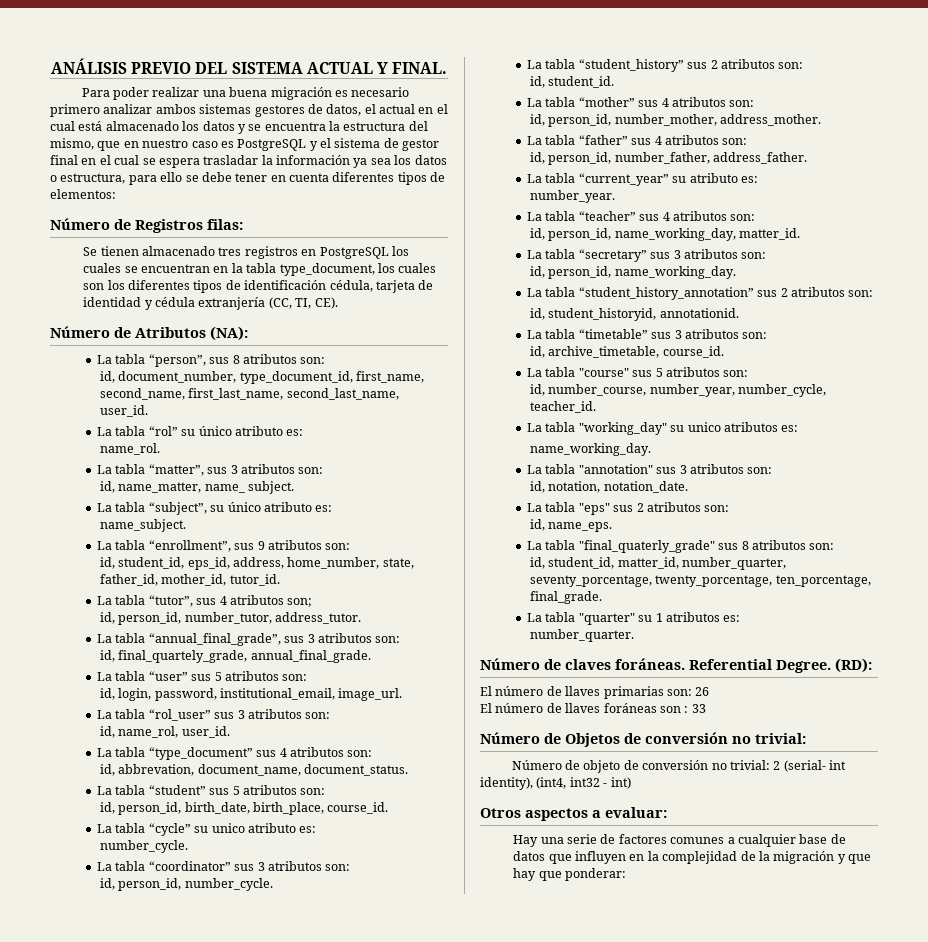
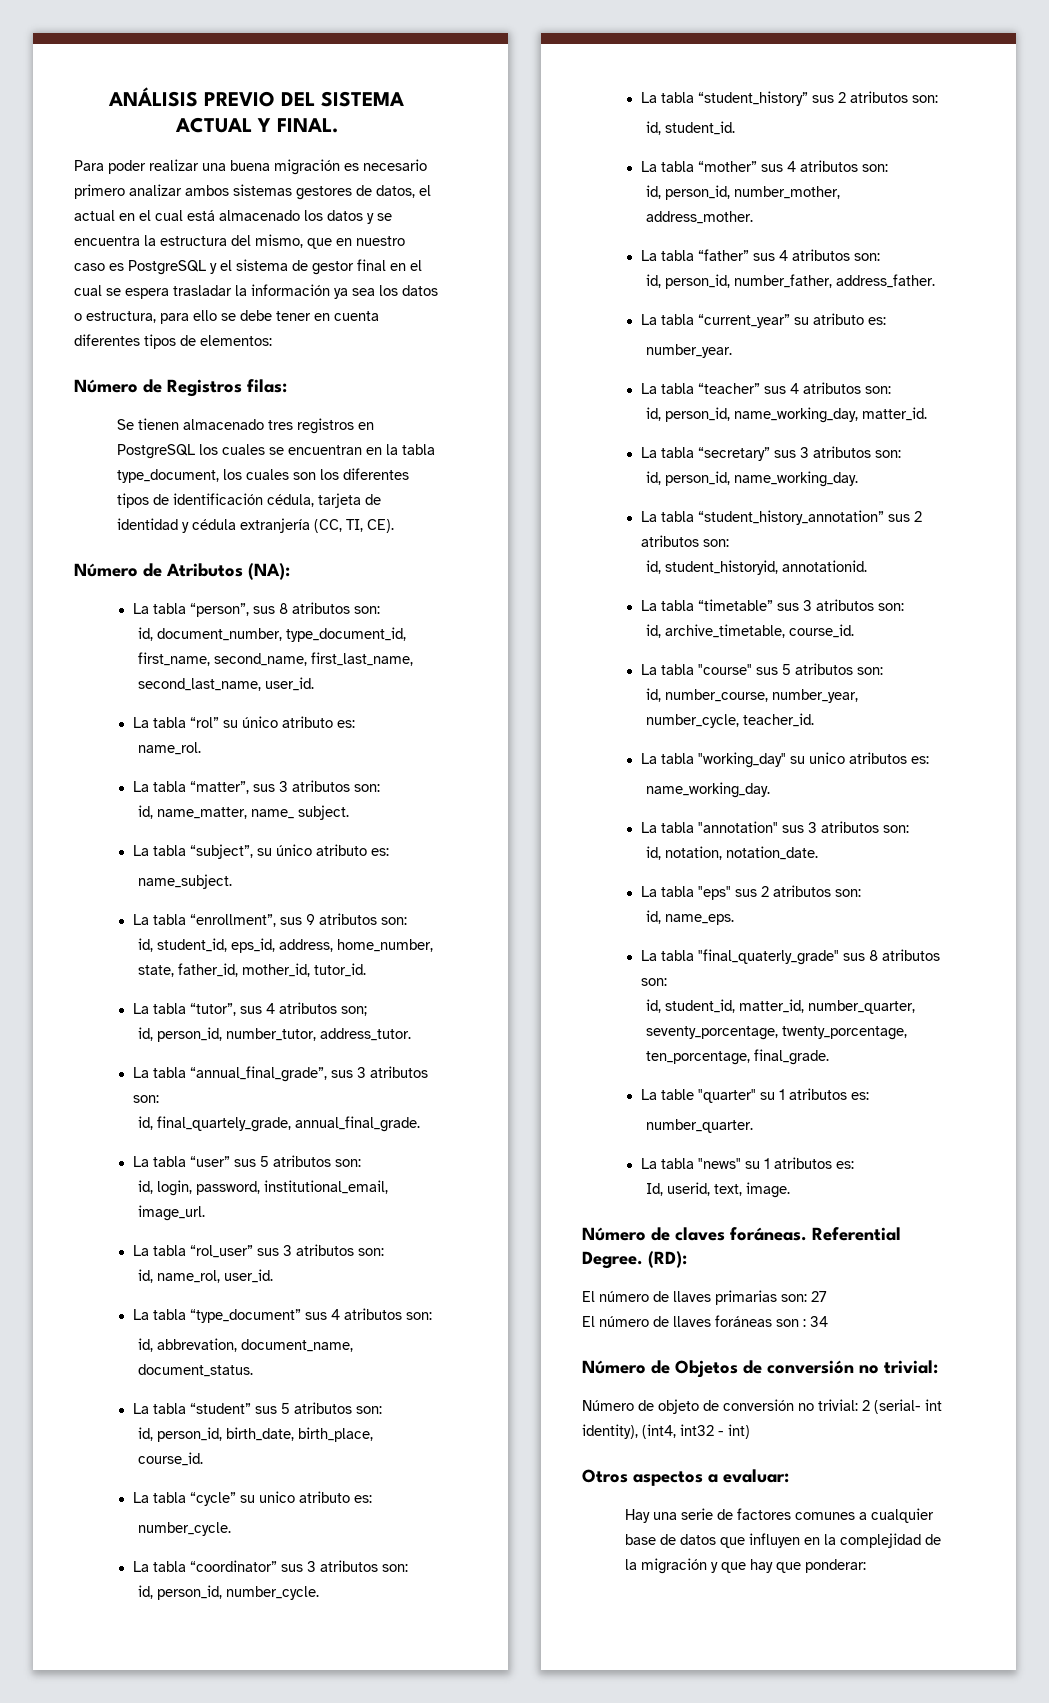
[545,612,576,622] tabla -> [660,1089,694,1100] table
(634, 635) none -> [640,1157,854,1169] [645,1182,790,1198] // La tabla "news" su 1 atributos es: // Id, userid, text, image.
[695,687,710,696] 26 -> [811,1291,827,1302] 27
[691,704,706,713] 33 -> [810,1316,828,1327] 34

